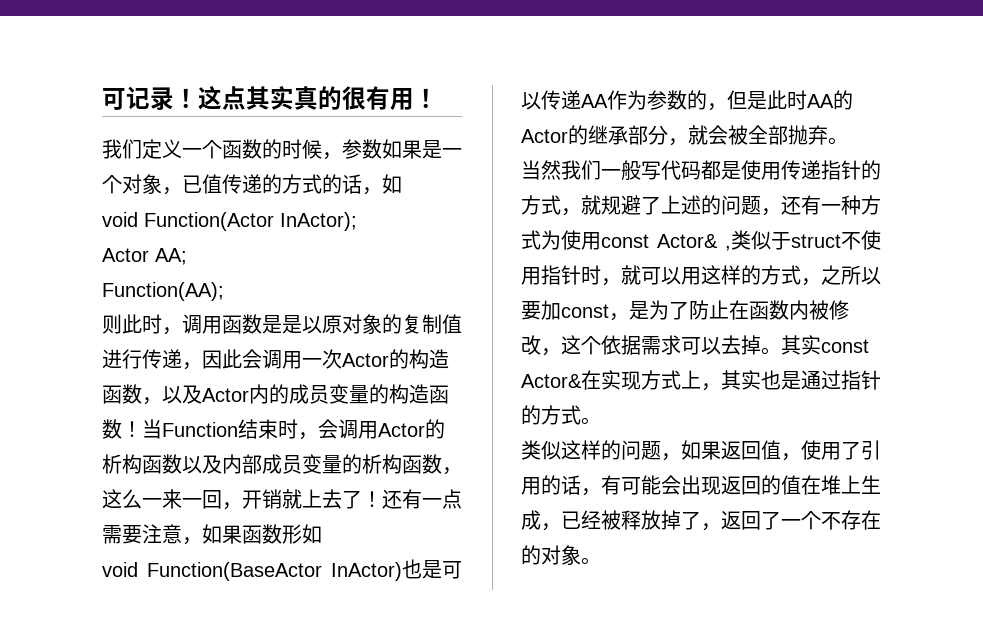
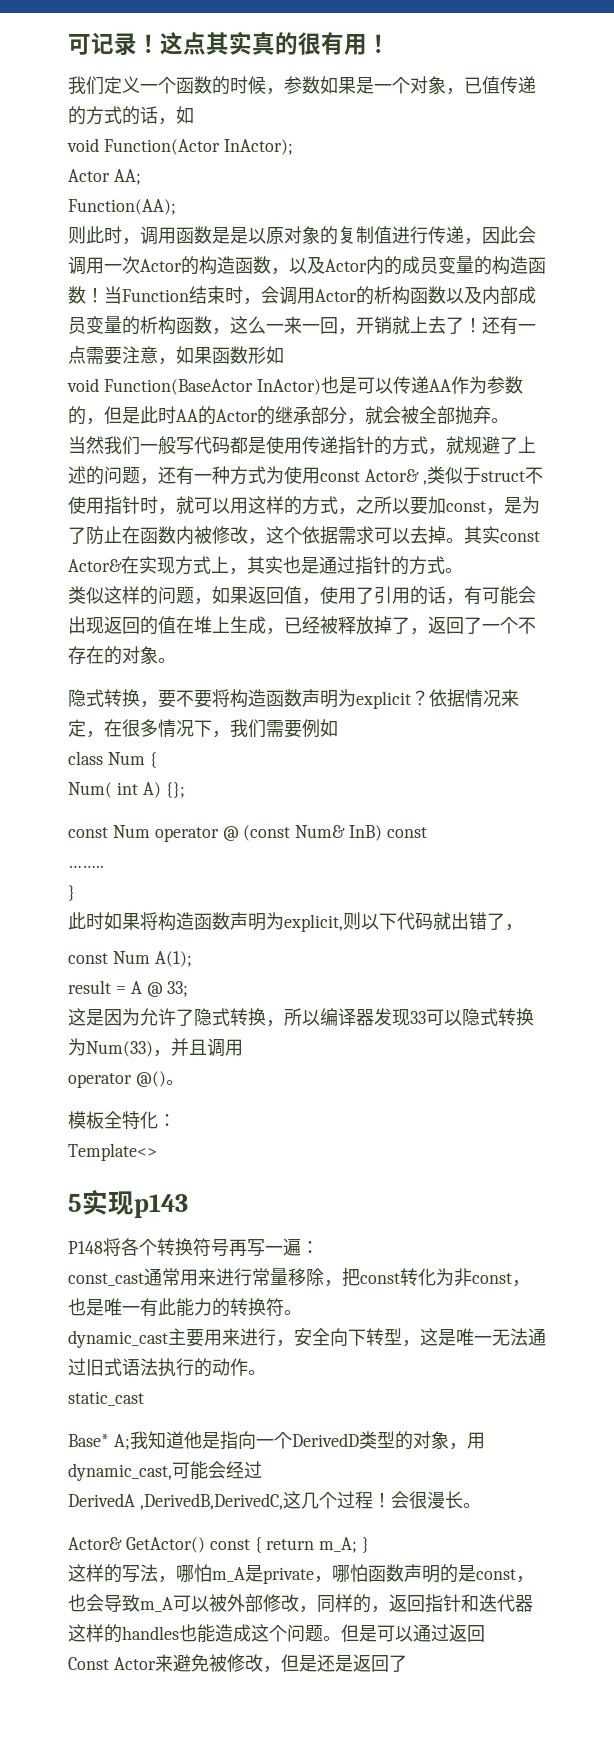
(601, 561) none -> [68,689,519,709] [68,719,338,738] [68,751,157,768] [68,782,185,798] [68,825,428,842] [68,865,104,868] [68,885,75,901] [68,912,523,932] [68,951,192,967] [68,980,189,997] [68,1008,534,1027] [68,1038,243,1057] [68,1071,184,1088] [68,1111,176,1129] [68,1143,157,1161] [68,1190,188,1218] [68,1238,319,1257] [68,1268,530,1287] [68,1298,302,1317] [68,1328,546,1348] [68,1358,266,1377] [68,1391,144,1406] [68,1431,485,1450] [68,1461,262,1481] [68,1491,481,1510] [68,1537,370,1553] [68,1564,534,1584] [68,1594,533,1613] [68,1624,485,1643] [68,1654,407,1673] // 隐式转换，要不要将构造函数声明为explicit？依据情况来定，在很多情况下，我们需要例如 // class Num { // Num( int A) {}; // const Num operator @ (const Num& InB) const // …….. // } // 此时如果将构造函数声明为explicit,则以下代码就出错了， // const Num A(1); // result = A @ 33; // 这是因为允许了隐式转换，所以编译器发现33可以隐式转换为Num(33)，并且调用 // operator @()。 // 模板全特化： // Template<> // 5实现p143 // P148将各个转换符号再写一遍： // const_cast通常用来进行常量移除，把const转化为非const，也是唯一有此能力的转换符。 // dynamic_cast主要用来进行，安全向下转型，这是唯一无法通过旧式语法执行的动作。 // static_cast // Base* A;我知道他是指向一个DerivedD类型的对象，用dynamic_cast,可能会经过 // DerivedA ,DerivedB,DerivedC,这几个过程！会很漫长。 // Actor& GetActor() const { return m_A; } // 这样的写法，哪怕m_A是private，哪怕函数声明的是const，也会导致m_A可以被外部修改，同样的，返回指针和迭代器这样的handles也能造成这个问题。但是可以通过返回 // Const Actor来避免被修改，但是还是返回了

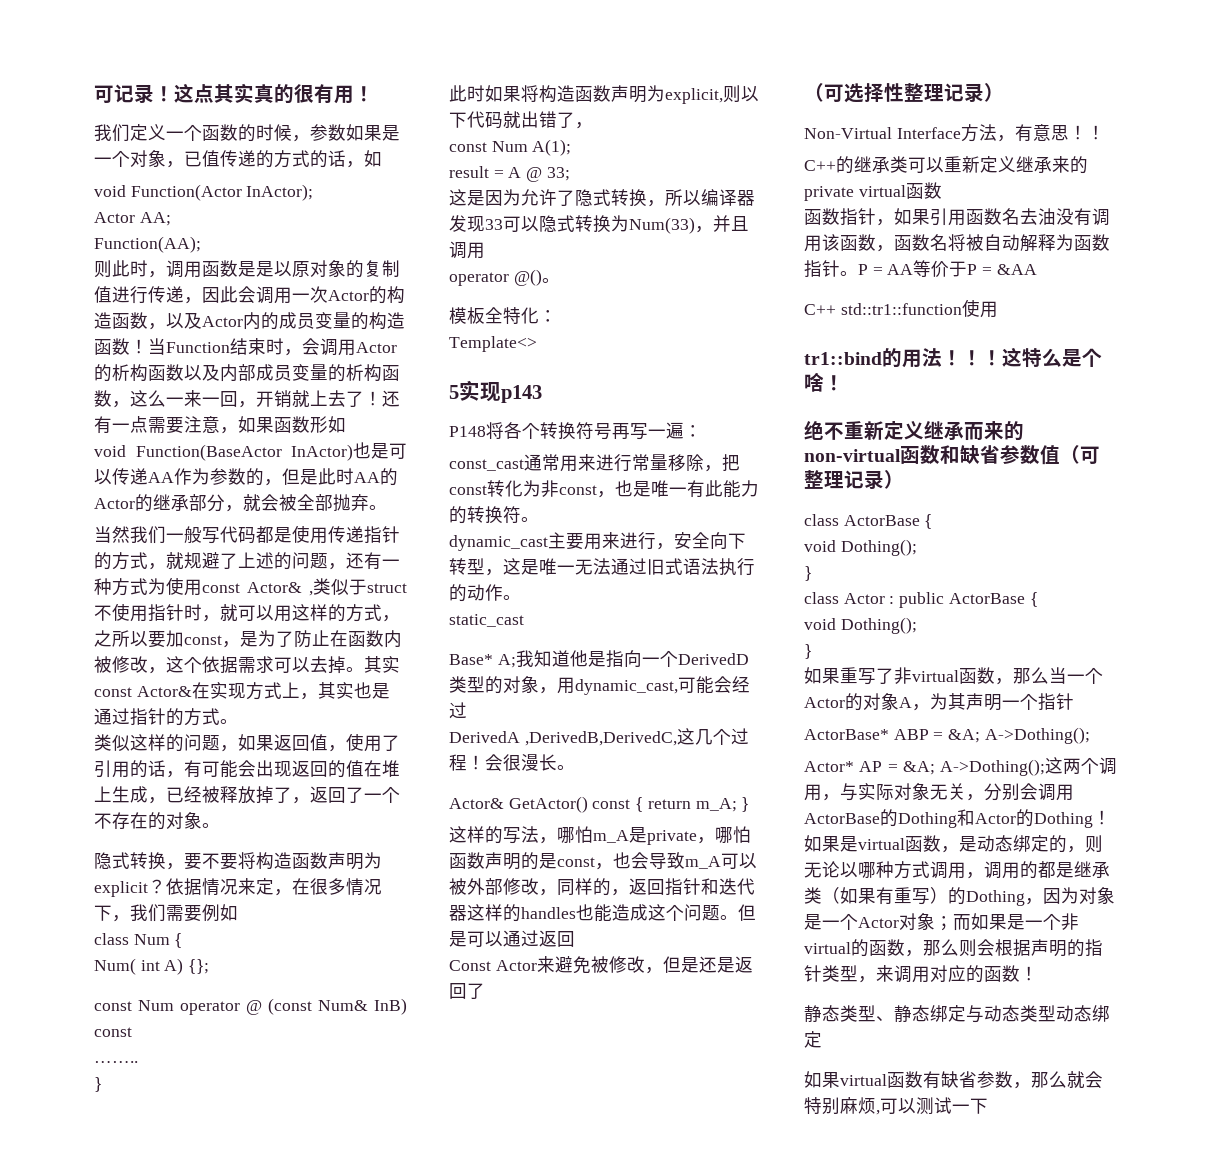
(407, 1663) none -> [804,83,1004,103] [804,124,1105,142] [804,156,1088,174] [804,182,942,201] [804,208,1110,226] [804,234,1110,252] [804,260,1037,278] [804,299,998,318] [804,347,1102,368] [804,372,844,392] [804,420,1024,441] [804,445,1100,465] [804,470,904,489] [804,514,933,529] [804,539,917,556] [804,566,812,581] [804,592,1038,608] [804,617,917,634] [804,644,812,659] [804,667,1103,685] [804,693,1074,711] [804,727,1090,744] [804,757,1117,776] [804,783,1074,801] [804,809,1111,828] [804,835,1103,853] [804,861,1110,879] [804,887,1115,906] [804,913,1079,931] [804,939,1103,957] [804,965,1038,983] [804,1005,1110,1023] [804,1031,822,1048] [804,1071,1103,1089] [804,1097,988,1115] // （可选择性整理记录） // Non-Virtual Interface方法，有意思！！ // C++的继承类可以重新定义继承来的private virtual函数 // 函数指针，如果引用函数名去油没有调用该函数，函数名将被自动解释为函数指针。P = AA等价于P = &AA // C++ std::tr1::function使用 // tr1::bind的用法！！！这特么是个啥！ // 绝不重新定义继承而来的non-virtual函数和缺省参数值（可整理记录） // class ActorBase { // void Dothing(); // } // class Actor : public ActorBase { // void Dothing(); // } // 如果重写了非virtual函数，那么当一个Actor的对象A，为其声明一个指针 // ActorBase* ABP = &A; A->Dothing(); // Actor* AP = &A; A->Dothing();这两个调用，与实际对象无关，分别会调用ActorBase的Dothing和Actor的Dothing！如果是virtual函数，是动态绑定的，则无论以哪种方式调用，调用的都是继承类（如果有重写）的Dothing，因为对象是一个Actor对象；而如果是一个非virtual的函数，那么则会根据声明的指针类型，来调用对应的函数！ // 静态类型、静态绑定与动态类型动态绑定 // 如果virtual函数有缺省参数，那么就会特别麻烦,可以测试一下

